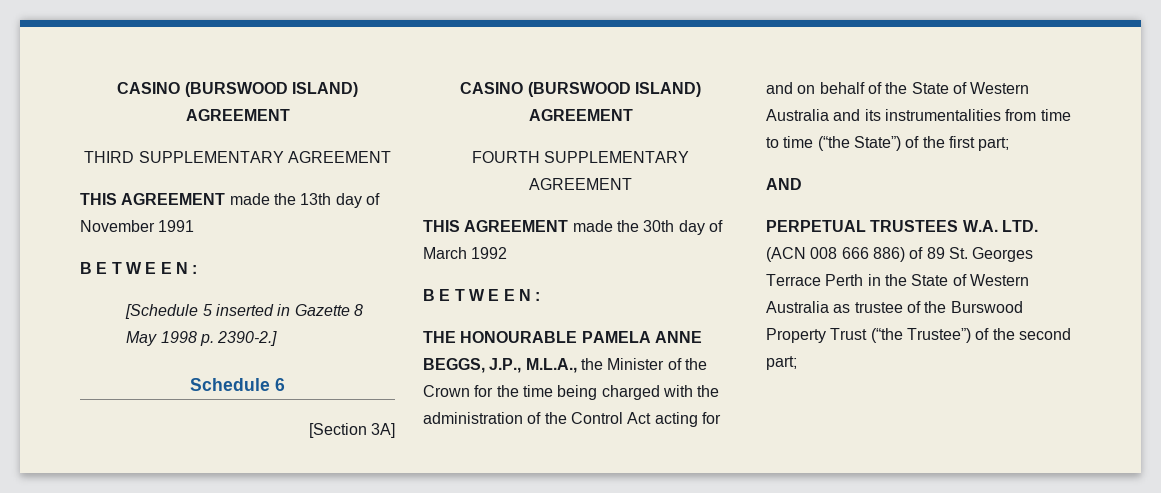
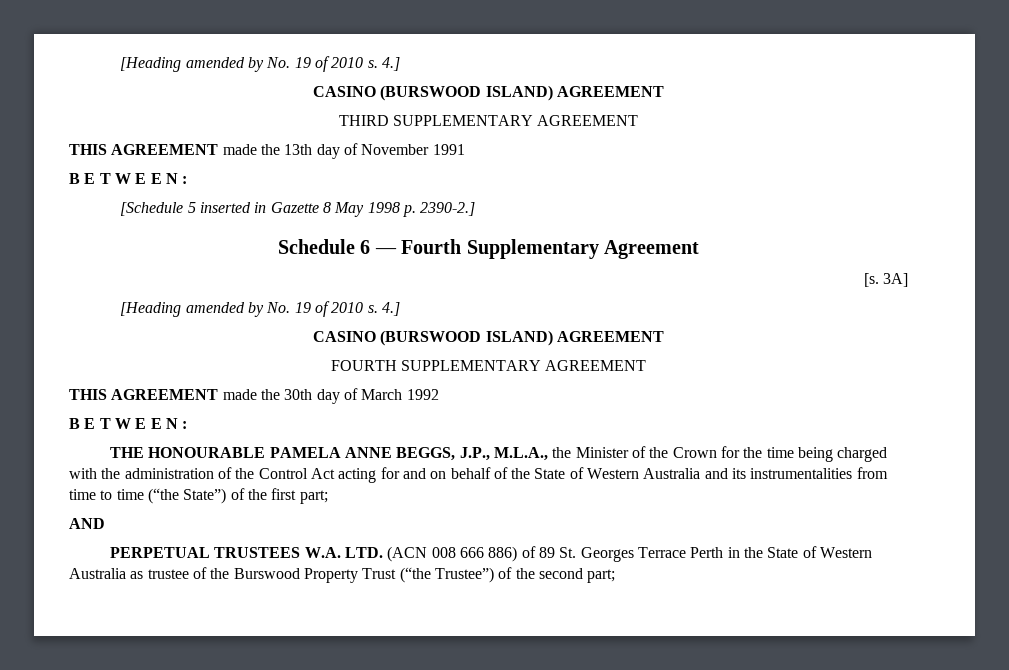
(117, 88) none -> [120,56,400,72] [Heading amended by No. 19 of 2010 s. 4.] //
[308,423,395,438] // [Section 3A] -> [374,239,699,259] [863,273,908,287] [120,301,400,317] — Fourth Supplementary Agreement // [s. 3A] // [Heading amended by No. 19 of 2010 s. 4.]

